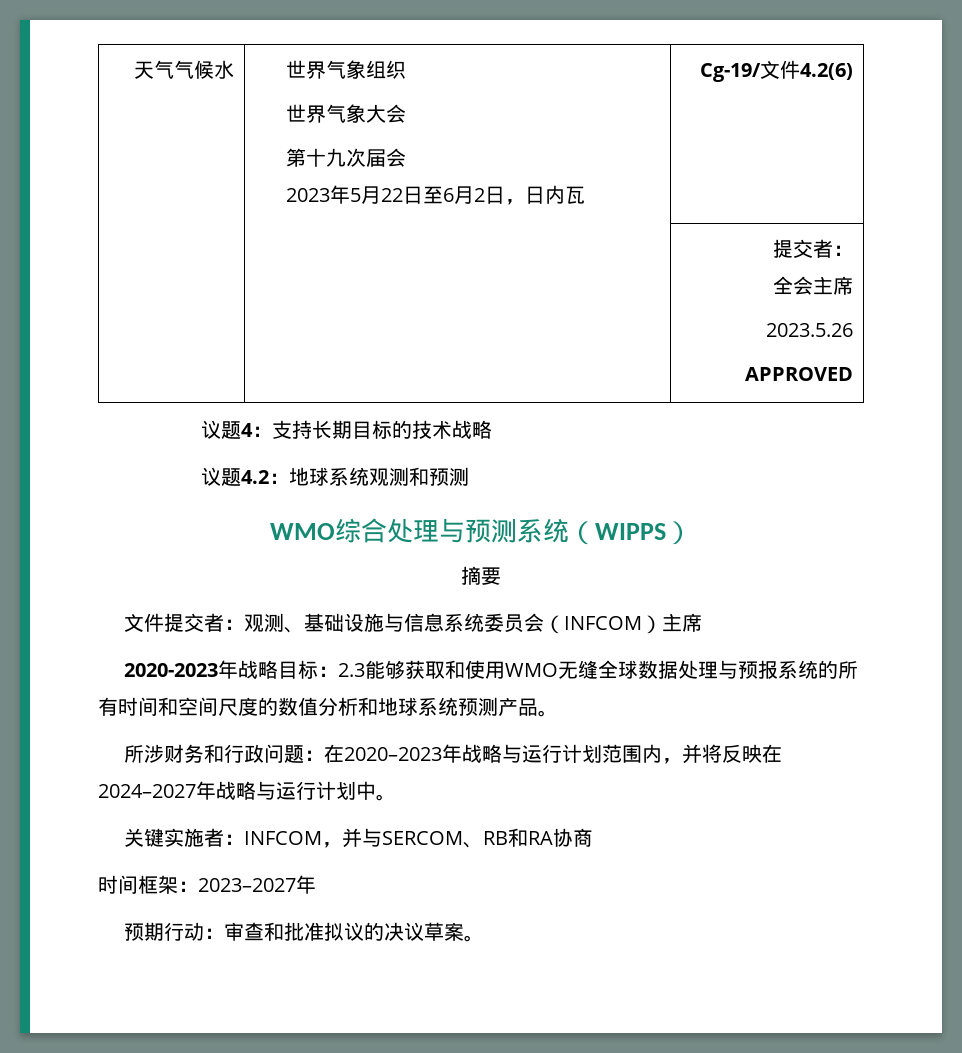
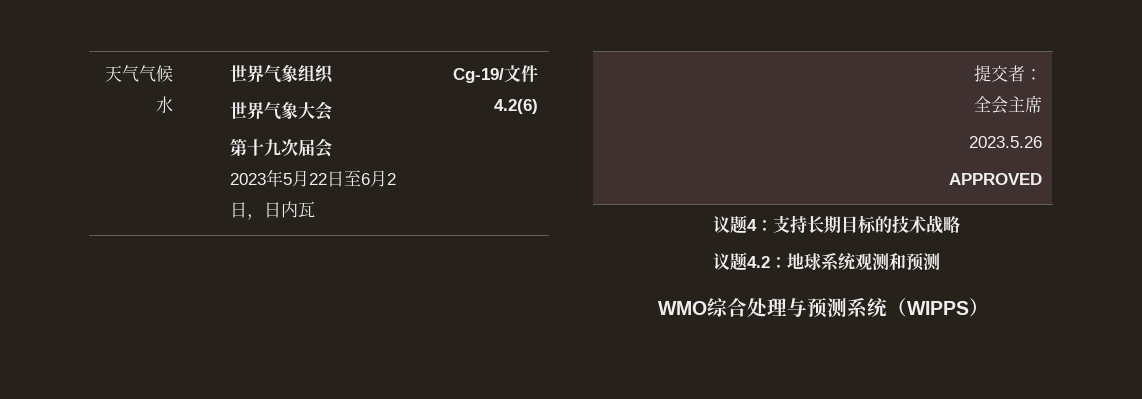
[461,566,501,585] [124,613,703,634] [124,660,859,679] [98,697,558,717] [124,744,783,764] [98,781,396,801] [124,828,594,848] [98,875,316,894] [124,922,485,942] // 摘要 // 文件提交者：观测、基础设施与信息系统委员会（INFCOM）主席 // 2020-2023年战略目标：2.3能够获取和使用WMO无缝全球数据处理与预报系统的所有时间和空间尺度的数值分析和地球系统预测产品。 // 所涉财务和行政问题：在2020–2023年战略与运行计划范围内，并将反映在2024–2027年战略与运行计划中。 // 关键实施者：INFCOM，并与SERCOM、RB和RA协商 // 时间框架：2023–2027年 // 预期行动：审查和批准拟议的决议草案。 -> (989, 307) none

